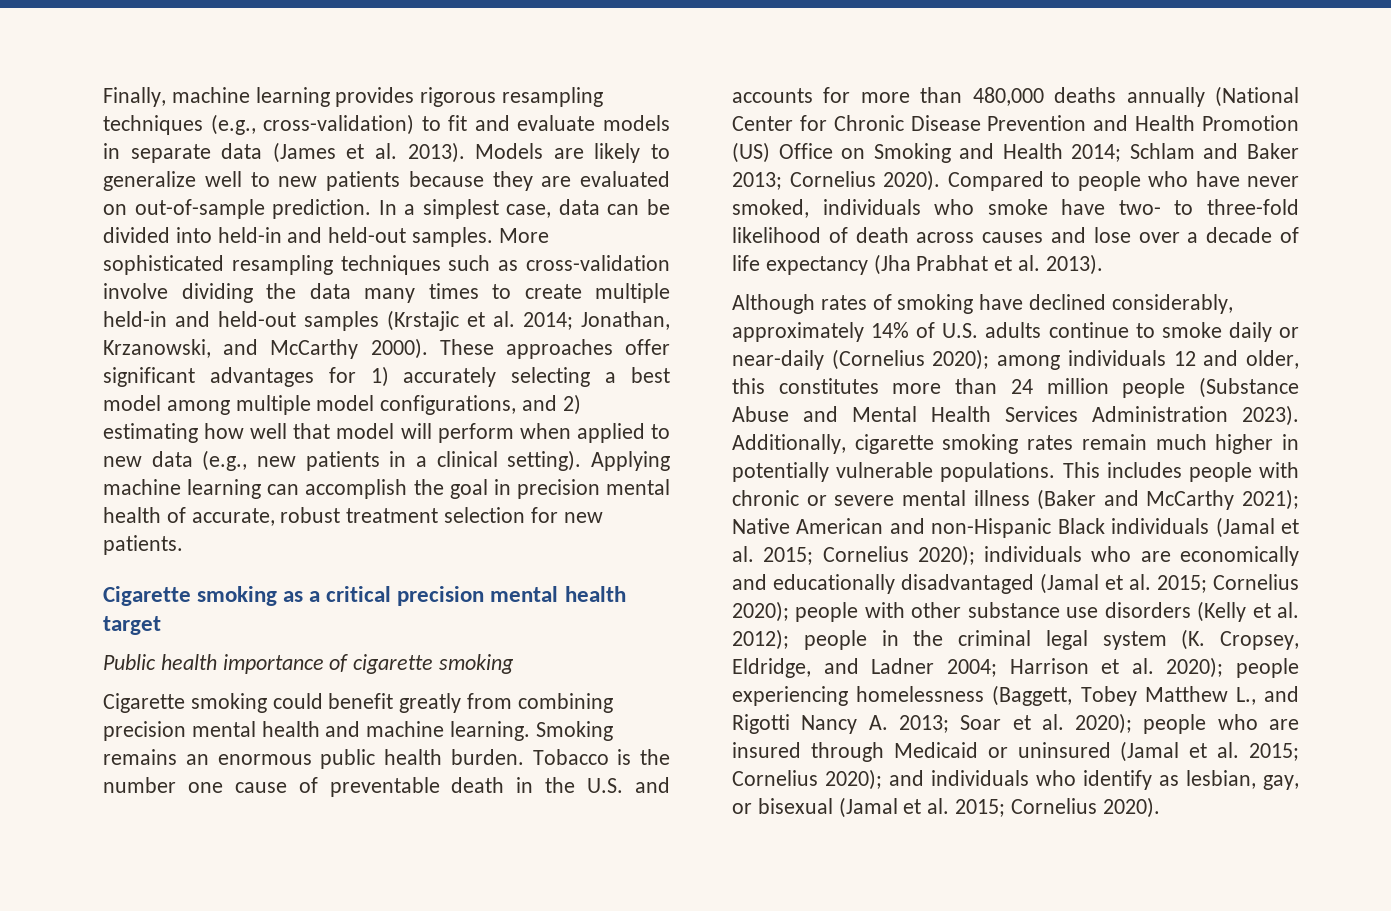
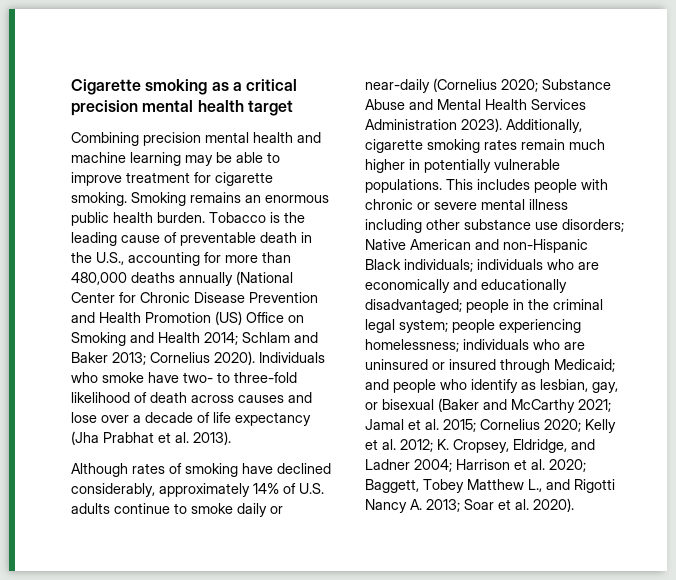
[103,87,604,107] [103,114,670,135] [103,142,671,163] [103,171,670,191] [103,199,670,219] [103,227,549,247] [103,255,670,275] [103,283,670,303] [103,310,670,331] [103,338,670,359] [103,366,670,387] [103,394,581,415] [103,423,670,443] [103,450,670,471] [103,479,670,499] [103,507,603,526] [103,535,183,555] Finally, machine learning provides rigorous resampling techniques (e.g., cross-validation) to fit and evaluate models in separate data (James et al. 2013). Models are likely to generalize well to new patients because they are evaluated on out-of-sample prediction. In a simplest case, data can be divided into held-in and held-out samples. More sophisticated resampling techniques such as cross-validation involve dividing the data many times to create multiple held-in and held-out samples (Krstajic et al. 2014; Jonathan, Krzanowski, and McCarthy 2000). These approaches offer significant advantages for 1) accurately selecting a best model among multiple model configurations, and 2) estimating how well that model will perform when applied to new data (e.g., new patients in a clinical setting). Applying machine learning can accomplish the goal in precision mental health of accurate, robust treatment selection for new patients. // -> (71, 87) none
[103,654,515,674] [103,693,613,713] Public health importance of cigarette smoking // Cigarette smoking could benefit greatly from combining -> [71,132,139,146] Combining
[450,721,531,741] learning. -> [130,152,280,166] [71,172,273,186] [71,192,127,206] learning may be able to improve treatment for cigarette smoking.
[103,777,223,793] number one -> [71,232,117,246] leading
[587,777,671,793] [732,88,813,103] U.S. and accounts -> [96,252,200,266] U.S., accounting
[947,171,1299,191] [732,199,921,218] Compared to people who have never smoked, individuals -> [259,352,325,363] Individuals
[932,349,1299,370] [732,377,1299,398] 2020); among individuals 12 and older, this constitutes more than 24 million people (Substance -> [501,79,611,92] 2020; Substance
[1037,489,1299,510] (Baker and McCarthy 2021); -> [365,219,624,233] including other substance use disorders;
[1111,517,1299,538] [732,545,975,566] individuals (Jamal et al. 2015; Cornelius 2020); -> [404,259,473,272] individuals;
[901,573,1299,594] [732,601,1299,622] [732,629,789,650] disadvantaged (Jamal et al. 2015; Cornelius 2020); people with other substance use disorders (Kelly et al. 2012); -> [365,299,462,313] disadvantaged;
[1102,629,1206,650] system (K. -> [399,319,581,333] [365,339,585,352] [365,359,615,373] [365,379,618,393] [365,398,611,413] [365,419,616,433] [365,439,449,452] system; people experiencing homelessness; individuals who are uninsured or insured through Medicaid; and people who identify as lesbian, gay, or bisexual (Baker and McCarthy 2021; Jamal et al. 2015; Cornelius 2020; Kelly et al. 2012; K.
[1166,657,1299,678] [732,685,1073,706] 2020); people experiencing homelessness (Baggett, -> [549,459,586,472] [365,479,419,493] 2020; Baggett,
[1075,713,1299,734] [732,741,1299,762] [732,769,1299,790] [732,797,1097,818] 2020); people who are insured through Medicaid or uninsured (Jamal et al. 2015; Cornelius 2020); and individuals who identify as lesbian, gay, or bisexual (Jamal et al. 2015; Cornelius -> (529, 504) none

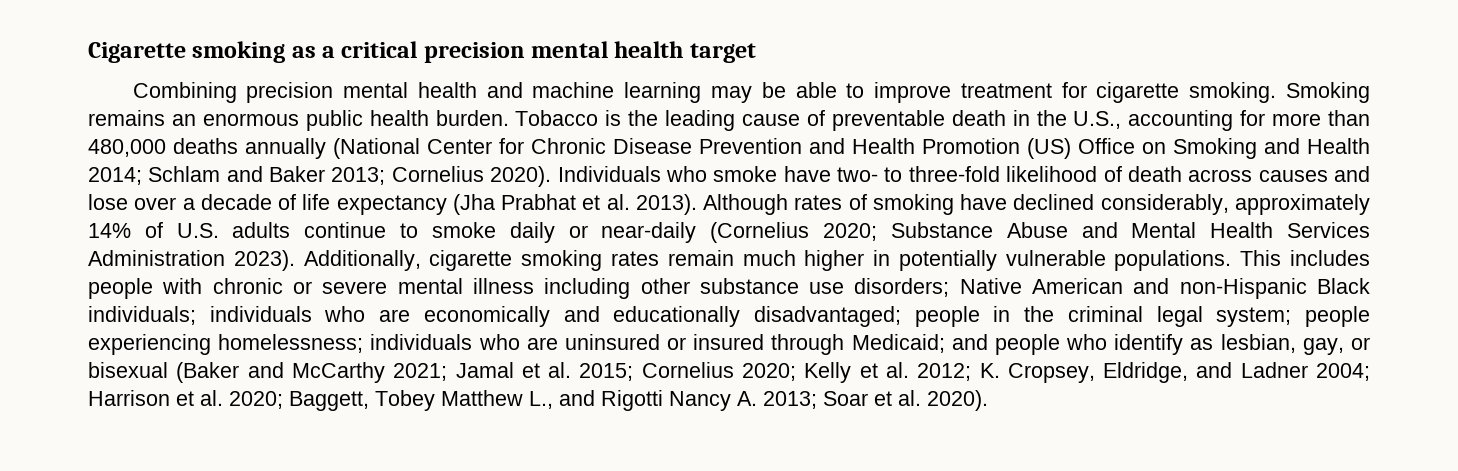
(231, 438) // -> (697, 204) none

